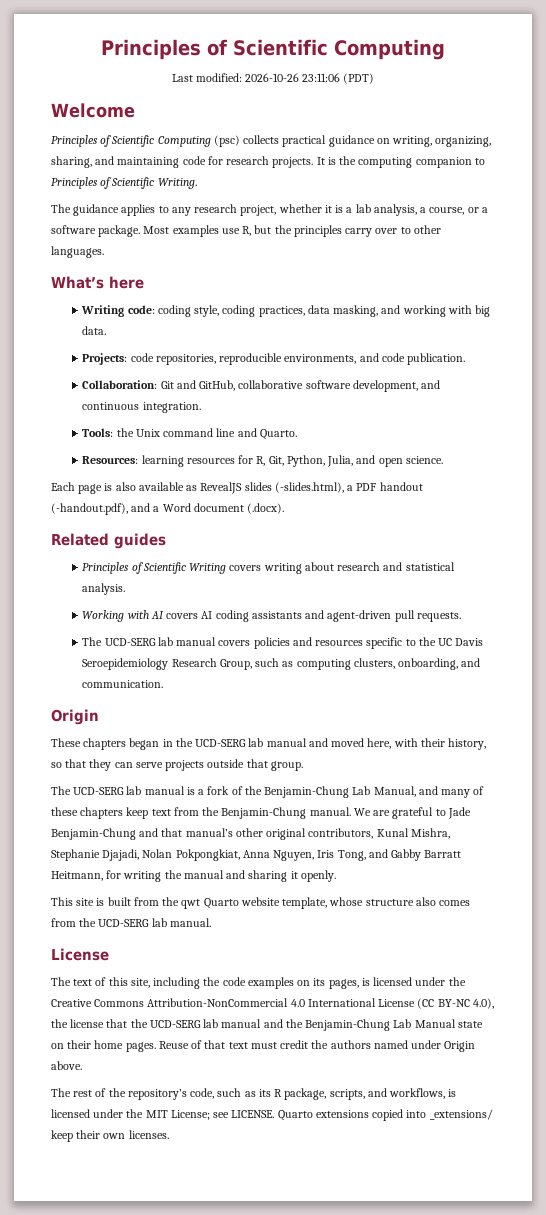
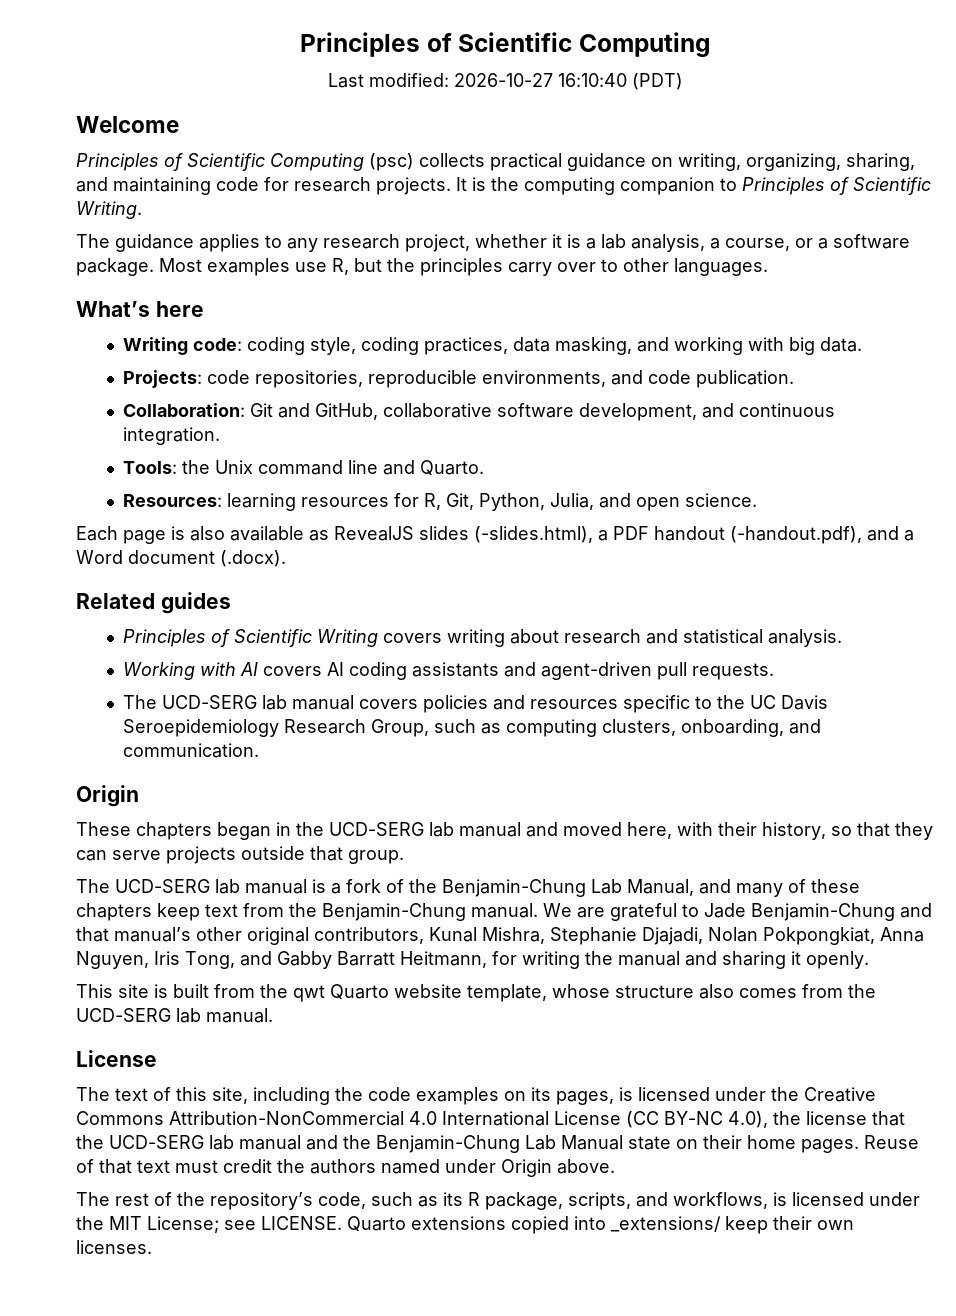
[245,73,341,82] 2026-10-26 23:11:06 -> [453,73,627,87] 2026-10-27 16:10:40

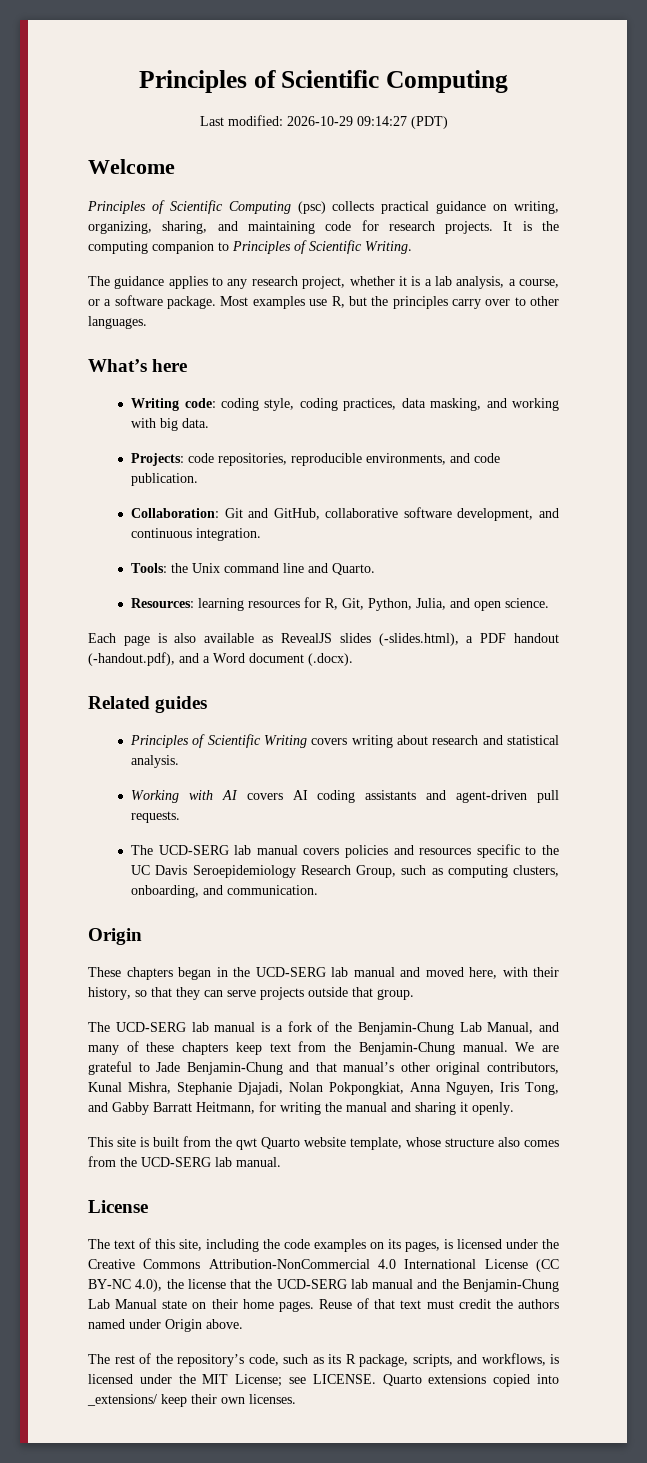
[453,73,627,87] 2026-10-27 16:10:40 -> [286,116,407,126] 2026-10-29 09:14:27

